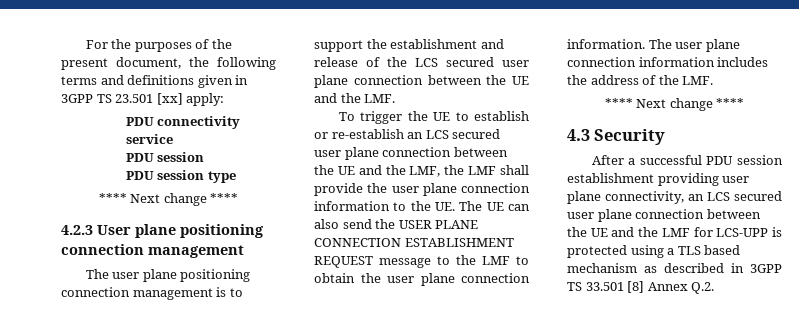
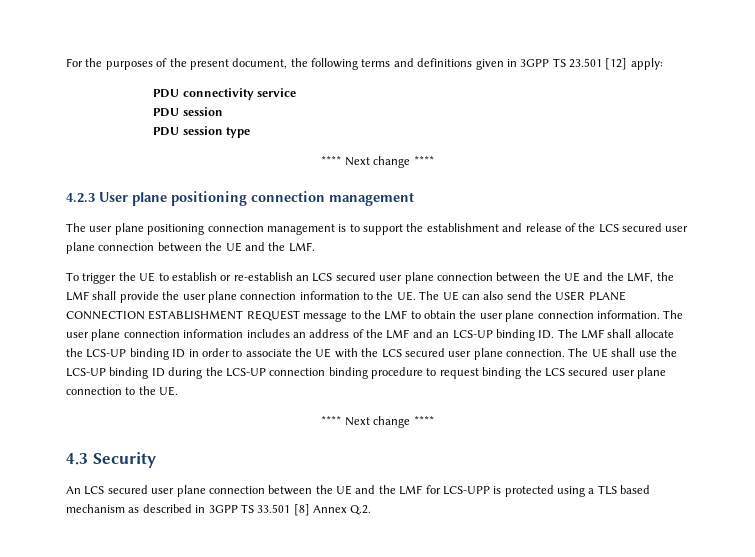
[156,93,183,105] [xx] -> [605,58,628,70] [12]
[567,75,587,85] the -> [292,332,306,338] an
[682,76,714,85] LMF. -> [386,329,674,341] [66,348,677,360] [66,367,666,379] [66,386,179,396] LMF and an LCS-UP binding ID. The LMF shall allocate the LCS-UP binding ID in order to associate the UE with the LCS secured user plane connection. The UE shall use the LCS-UP binding ID during the LCS-UP connection binding procedure to request binding the LCS secured user plane connection to the UE.
[591,155,783,165] [567,173,750,186] [567,191,704,204] After a successful PDU session establishment providing user plane connectivity, an -> [66,486,81,494] An

